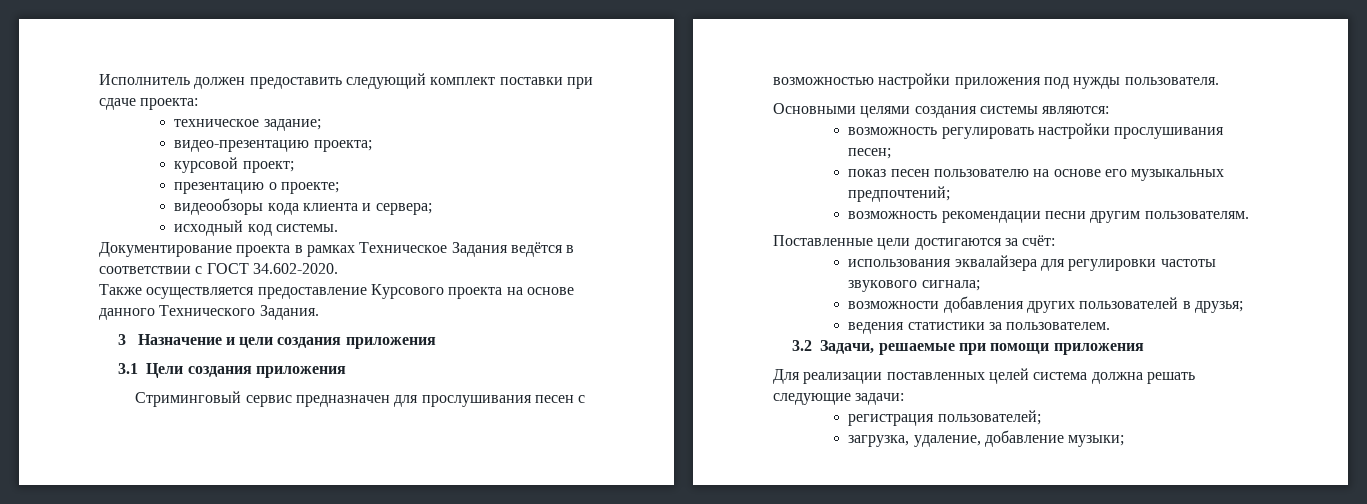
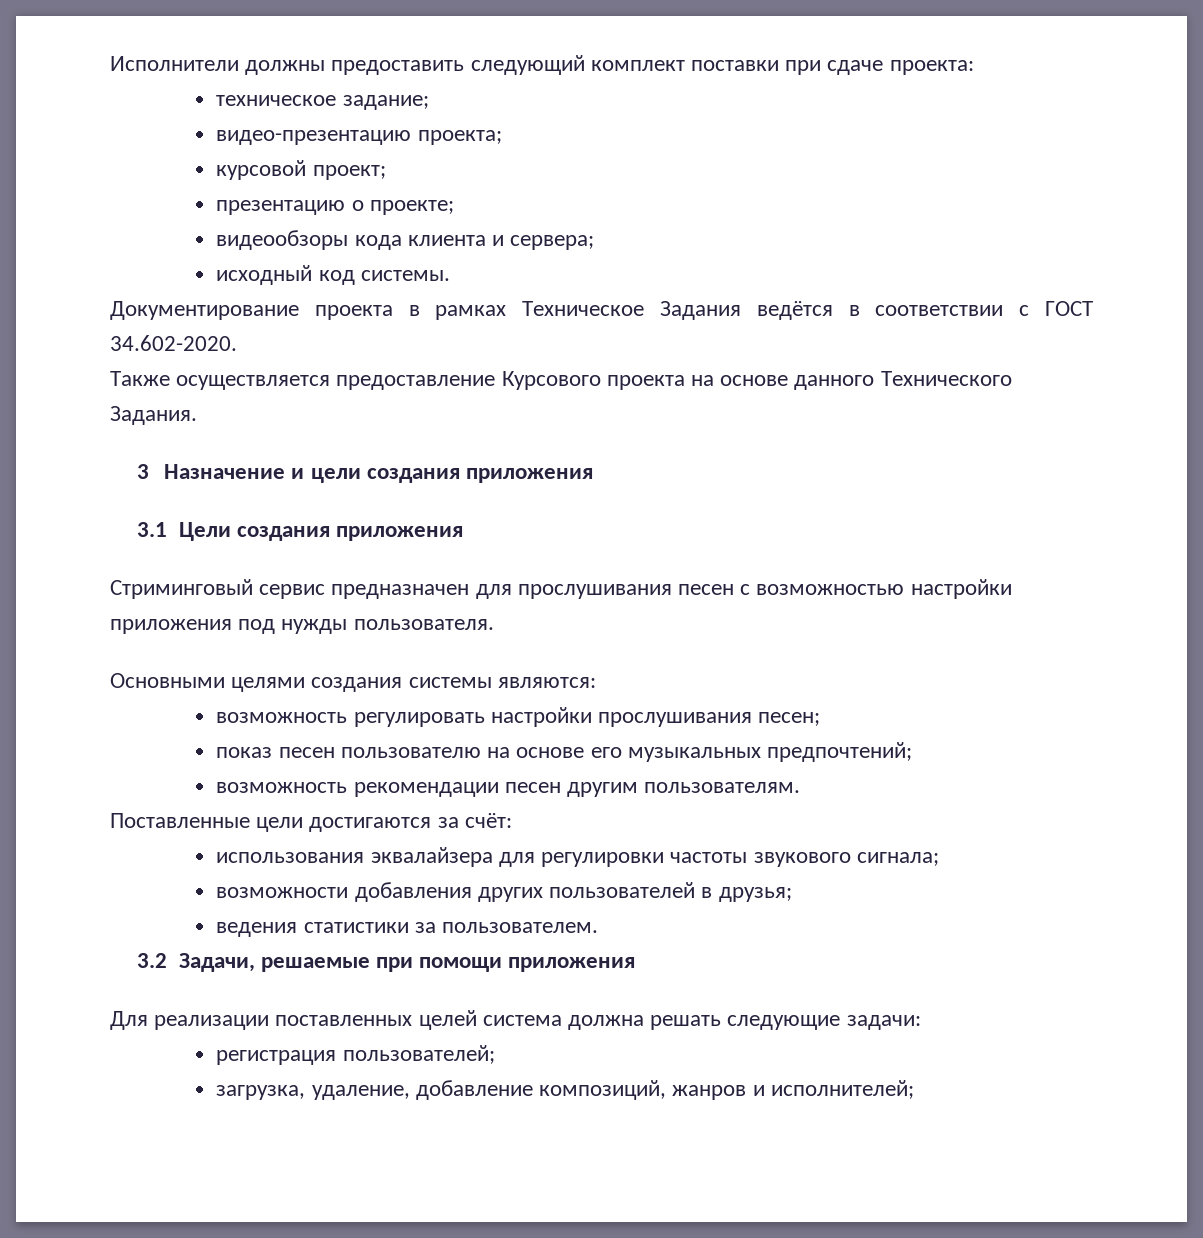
[99,74,246,89] Исполнитель должен -> [110,56,326,75] Исполнители должны
[1045,211,1087,219] песни -> [504,782,561,793] песен
[1068,435,1125,447] музыки; -> [539,1080,914,1100] композиций, жанров и исполнителей;

